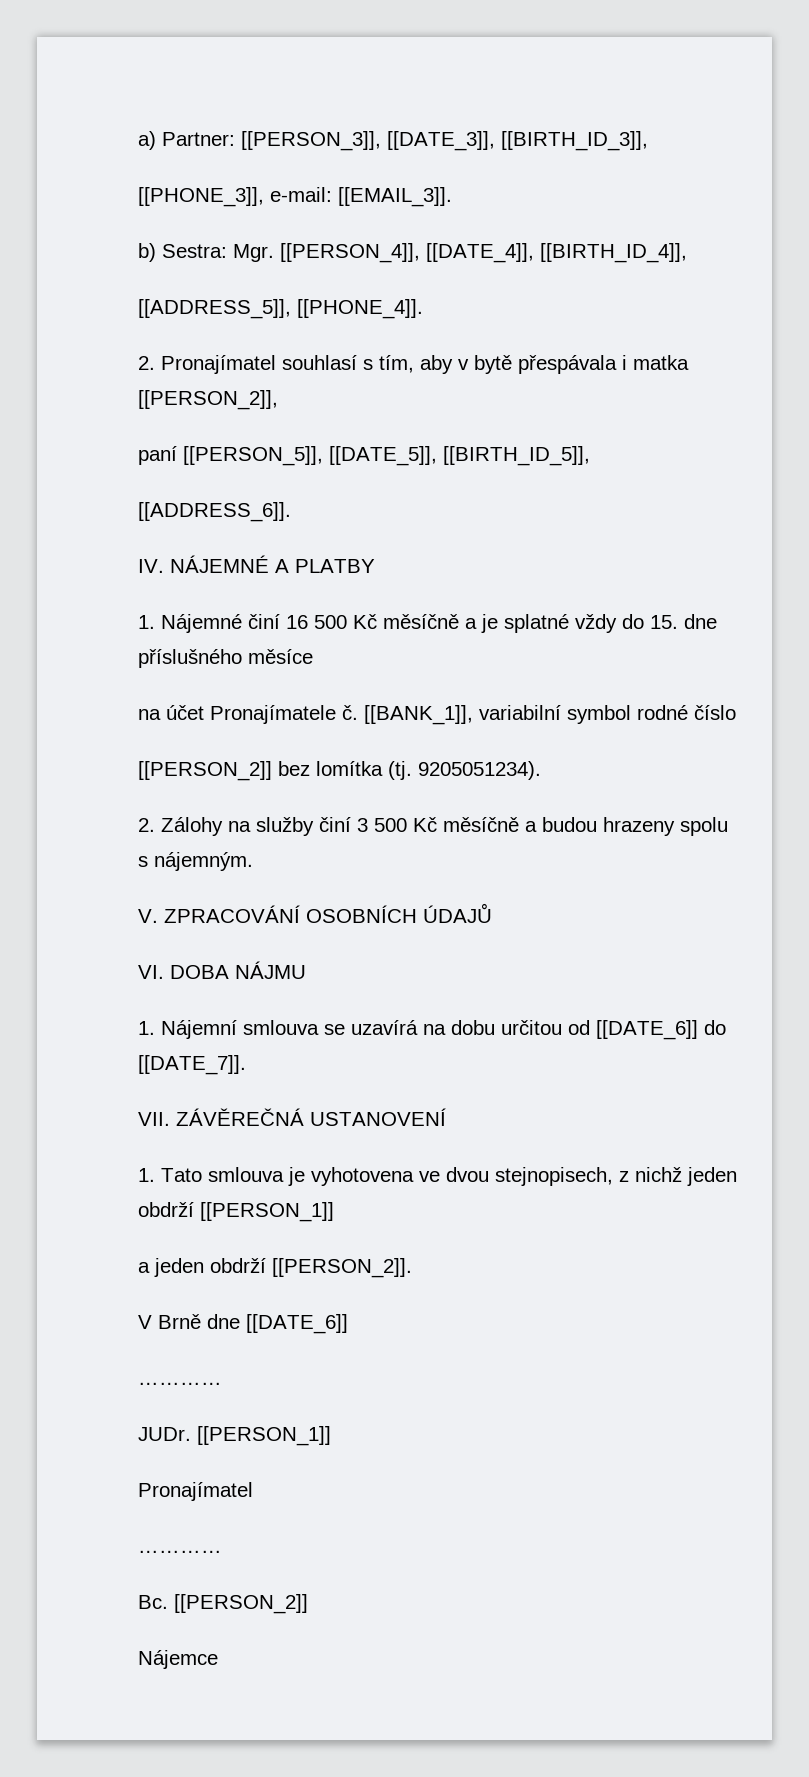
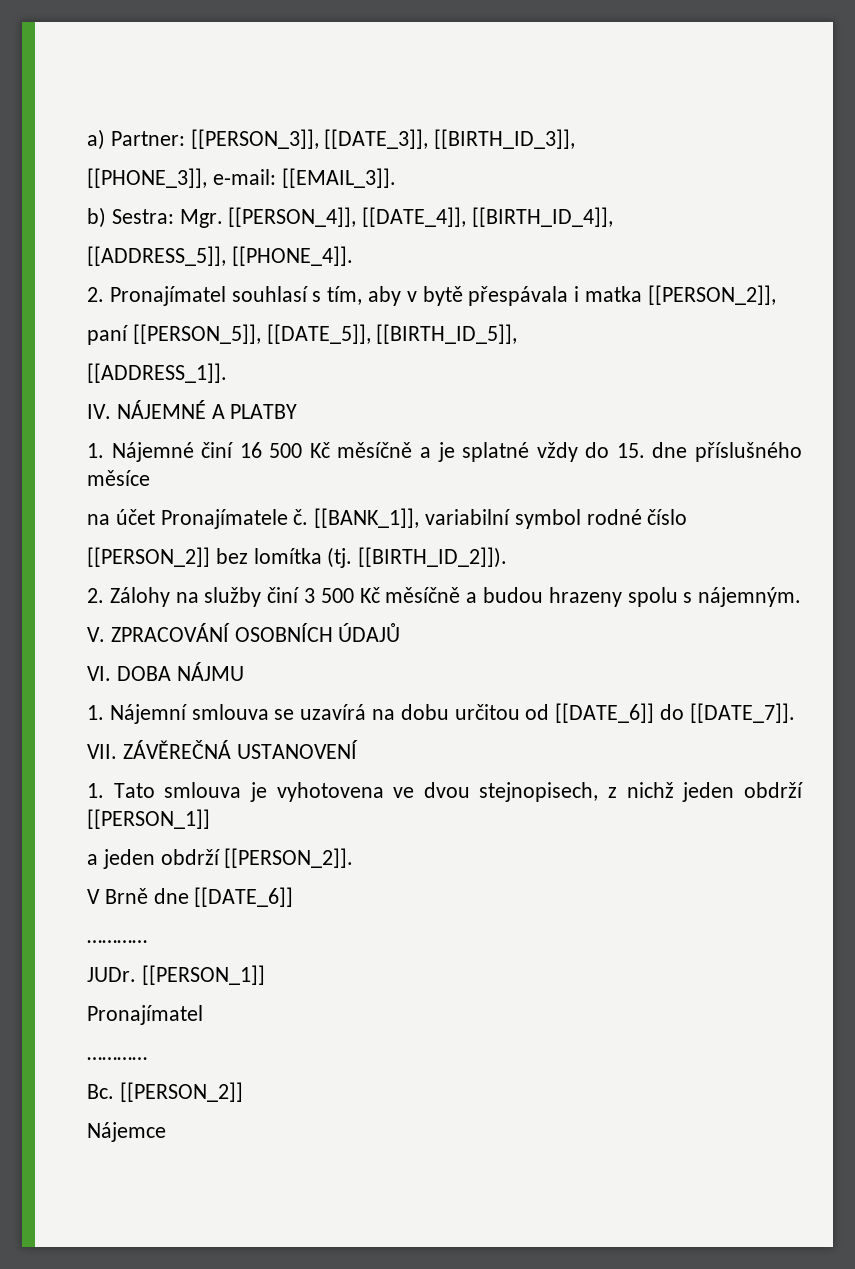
[138,502,291,522] [[ADDRESS_6]]. -> [87,363,227,383] [[ADDRESS_1]].
[418,761,541,780] 9205051234). -> [358,547,508,568] [[BIRTH_ID_2]]).

